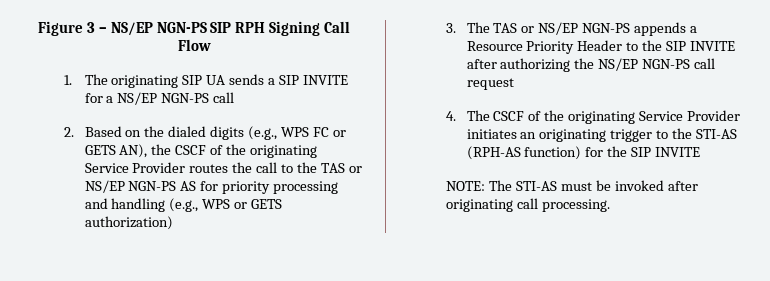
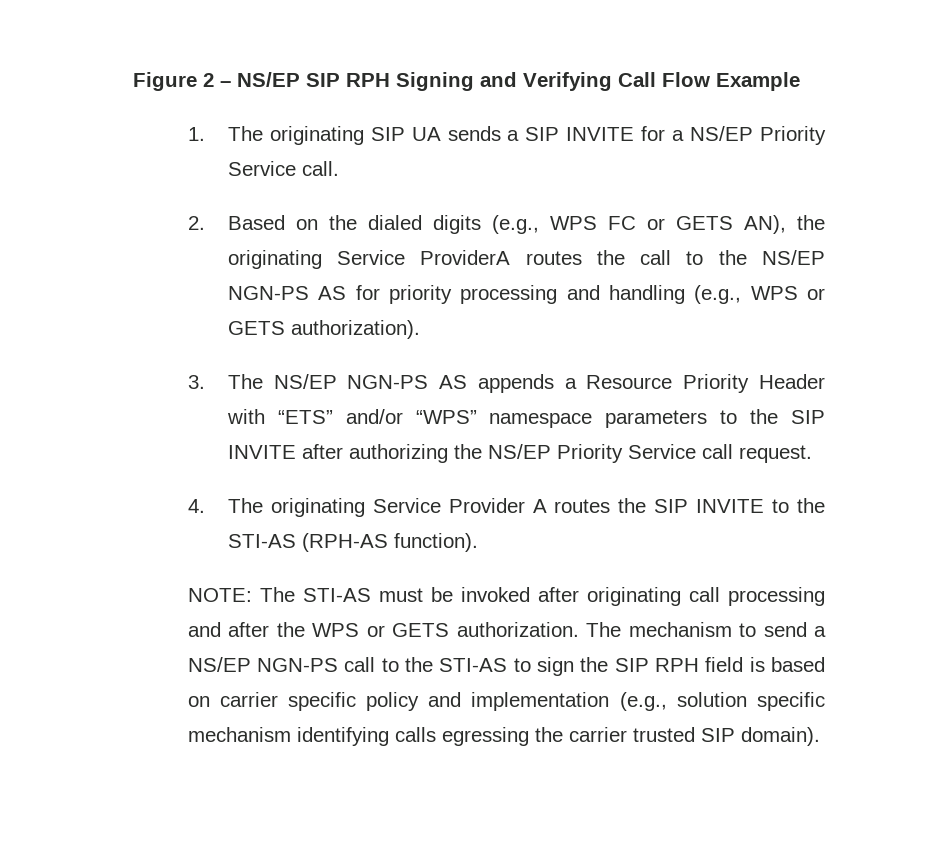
[86,22,95,33] 3 -> [202,73,214,87] 2
[156,22,207,33] NGN-PS -> (300, 79) none
(321, 28) none -> [479,72,612,91] and Verifying
(211, 45) none -> [715,72,800,91] Example
[161,92,235,103] NGN-PS call -> [760,126,826,145] [227,161,339,176] Priority Service call.
[175,144,317,158] [84,162,186,173] CSCF of the originating Service Provider -> [227,250,511,269] originating Service ProviderA
[320,163,362,173] TAS or -> (747, 257) none
[84,216,173,230] authorization) -> [290,320,420,339] authorization).
[493,22,631,35] TAS or NS/EP NGN-PS -> [273,374,468,389] NS/EP NGN-PS AS
(623, 45) none -> [226,409,708,428] with “ETS” and/or “WPS” namespace parameters
[642,58,716,69] [466,78,514,90] [446,110,740,124] [466,128,737,142] [466,146,701,160] NGN-PS call request // 4. The CSCF of the originating Service Provider initiates an originating trigger to the STI-AS (RPH-AS function) for the SIP INVITE -> [556,444,812,463] [187,498,825,517] [227,533,478,552] Priority Service call request. // 4. The originating Service Provider A routes the SIP INVITE to the STI-AS (RPH-AS function).
[542,199,611,212] processing. -> [727,587,825,606] [187,622,827,637] [187,657,826,676] [187,692,825,711] [187,727,820,746] processing and after the WPS or GETS authorization. The mechanism to send a NS/EP NGN-PS call to the STI-AS to sign the SIP RPH field is based on carrier specific policy and implementation (e.g., solution specific mechanism identifying calls egressing the carrier trusted SIP domain).

